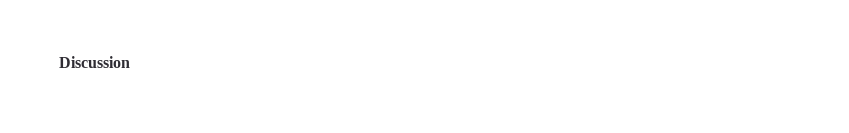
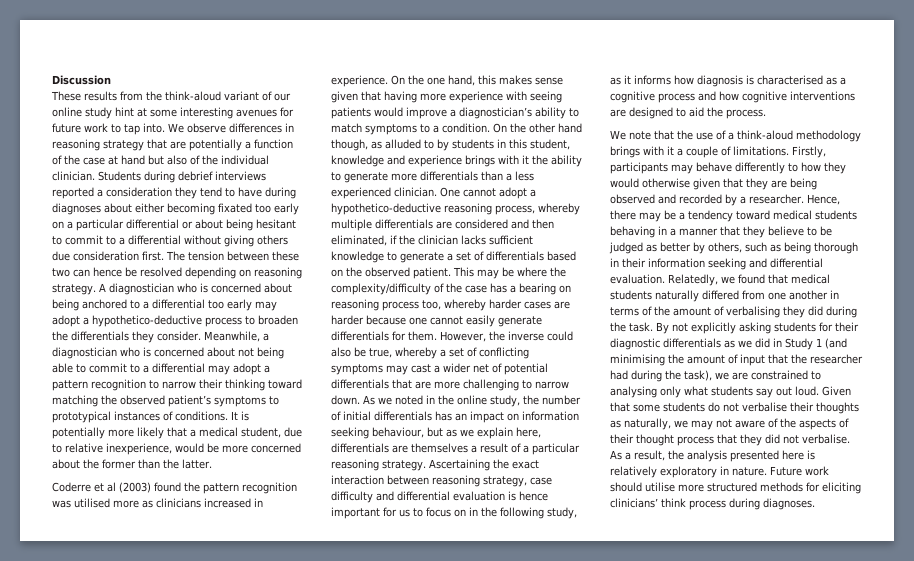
(130, 62) none -> [51,91,291,101] [52,107,294,119] [52,123,294,135] [52,139,293,151] [52,155,269,165] [52,171,266,183] [52,187,296,199] [52,203,299,215] [52,219,296,231] [52,235,288,247] [52,251,299,261] [52,267,302,279] [52,283,292,295] [52,299,277,311] [52,315,298,327] [52,331,269,343] [52,347,284,359] [52,363,270,375] [52,379,302,391] [52,395,279,407] [52,411,249,423] [52,427,302,439] [52,443,301,455] [52,459,212,469] [52,482,297,494] [52,498,263,508] [331,75,563,87] [331,91,562,103] [331,107,579,119] [331,123,582,135] [331,139,570,151] [331,155,582,167] [331,171,534,183] [331,187,536,199] [331,203,580,215] [331,219,554,231] [331,235,533,246] [331,251,576,263] [331,267,566,279] [331,283,571,295] [331,299,570,311] [331,315,542,327] [331,331,573,342] [331,347,529,359] [331,363,548,375] [331,379,569,391] [331,395,581,407] [331,411,579,423] [331,427,541,439] [331,443,580,455] [331,459,539,471] [331,475,552,487] [331,491,548,503] [331,507,577,519] [610,75,846,87] [610,91,855,103] [610,107,766,119] [610,130,861,142] [610,146,826,158] [610,162,846,174] [610,178,817,190] [610,194,840,206] [610,210,857,222] [610,226,832,238] [609,242,858,254] [610,258,823,270] [610,274,830,286] [610,290,839,302] [610,306,857,318] [610,322,859,334] [610,338,847,350] [610,354,863,366] [610,370,821,382] [610,386,851,398] [610,402,859,414] [610,418,849,430] [610,434,850,446] [610,450,815,462] [610,466,829,478] [610,482,861,494] [610,498,815,510] // These results from the think-aloud variant of our online study hint at some interesting avenues for future work to tap into. We observe differences in reasoning strategy that are potentially a function of the case at hand but also of the individual clinician. Students during debrief interviews reported a consideration they tend to have during diagnoses about either becoming fixated too early on a particular differential or about being hesitant to commit to a differential without giving others due consideration first. The tension between these two can hence be resolved depending on reasoning strategy. A diagnostician who is concerned about being anchored to a differential too early may adopt a hypothetico-deductive process to broaden the differentials they consider. Meanwhile, a diagnostician who is concerned about not being able to commit to a differential may adopt a pattern recognition to narrow their thinking toward matching the observed patient’s symptoms to prototypical instances of conditions. It is potentially more likely that a medical student, due to relative inexperience, would be more concerned about the former than the latter. // Coderre et al (2003) found the pattern recognition was utilised more as clinicians increased in experience. On the one hand, this makes sense given that having more experience with seeing patients would improve a diagnostician’s ability to match symptoms to a condition. On the other hand though, as alluded to by students in this student, knowledge and experience brings with it the ability to generate more differentials than a less experienced clinician. One cannot adopt a hypothetico-deductive reasoning process, whereby multiple differentials are considered and then eliminated, if the clinician lacks sufficient knowledge to generate a set of differentials based on the observed patient. This may be where the complexity/difficulty of the case has a bearing on reasoning process too, whereby harder cases are harder because one cannot easily generate differentials for them. However, the inverse could also be true, whereby a set of conflicting symptoms may cast a wider net of potential differentials that are more challenging to narrow down. As we noted in the online study, the number of initial differentials has an impact on information seeking behaviour, but as we explain here, differentials are themselves a result of a particular reasoning strategy. Ascertaining the exact interaction between reasoning strategy, case difficulty and differential evaluation is hence important for us to focus on in the following study, as it informs how diagnosis is characterised as a cognitive process and how cognitive interventions are designed to aid the process. // We note that the use of a think-aloud methodology brings with it a couple of limitations. Firstly, participants may behave differently to how they would otherwise given that they are being observed and recorded by a researcher. Hence, there may be a tendency toward medical students behaving in a manner that they believe to be judged as better by others, such as being thorough in their information seeking and differential evaluation. Relatedly, we found that medical students naturally differed from one another in terms of the amount of verbalising they did during the task. By not explicitly asking students for their diagnostic differentials as we did in Study 1 (and minimising the amount of input that the researcher had during the task), we are constrained to analysing only what students say out loud. Given that some students do not verbalise their thoughts as naturally, we may not aware of the aspects of their thought process that they did not verbalise. As a result, the analysis presented here is relatively exploratory in nature. Future work should utilise more structured methods for eliciting clinicians’ think process during diagnoses.

